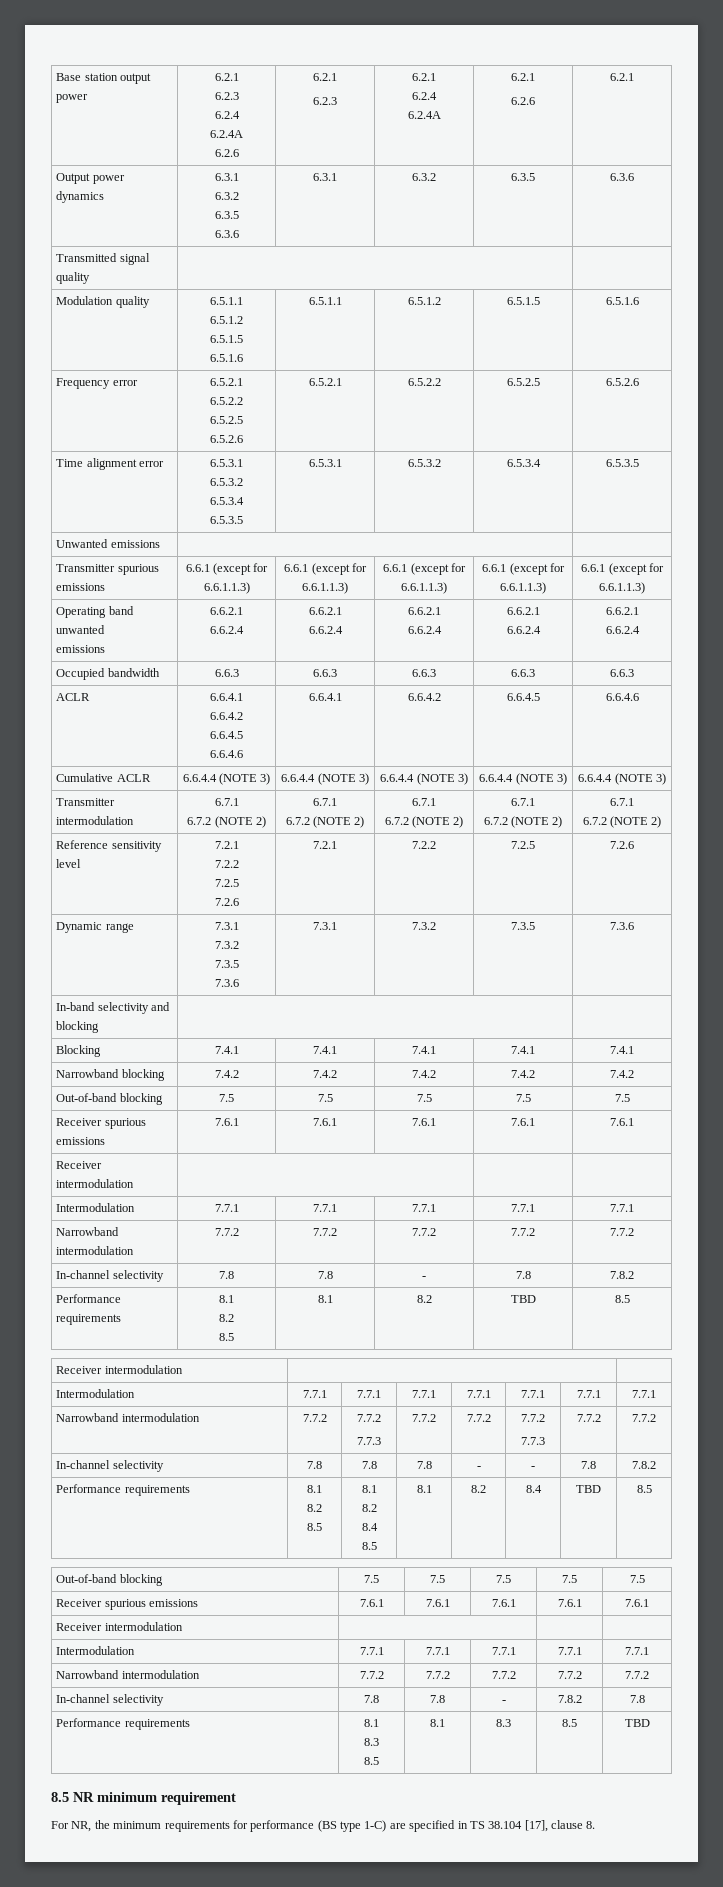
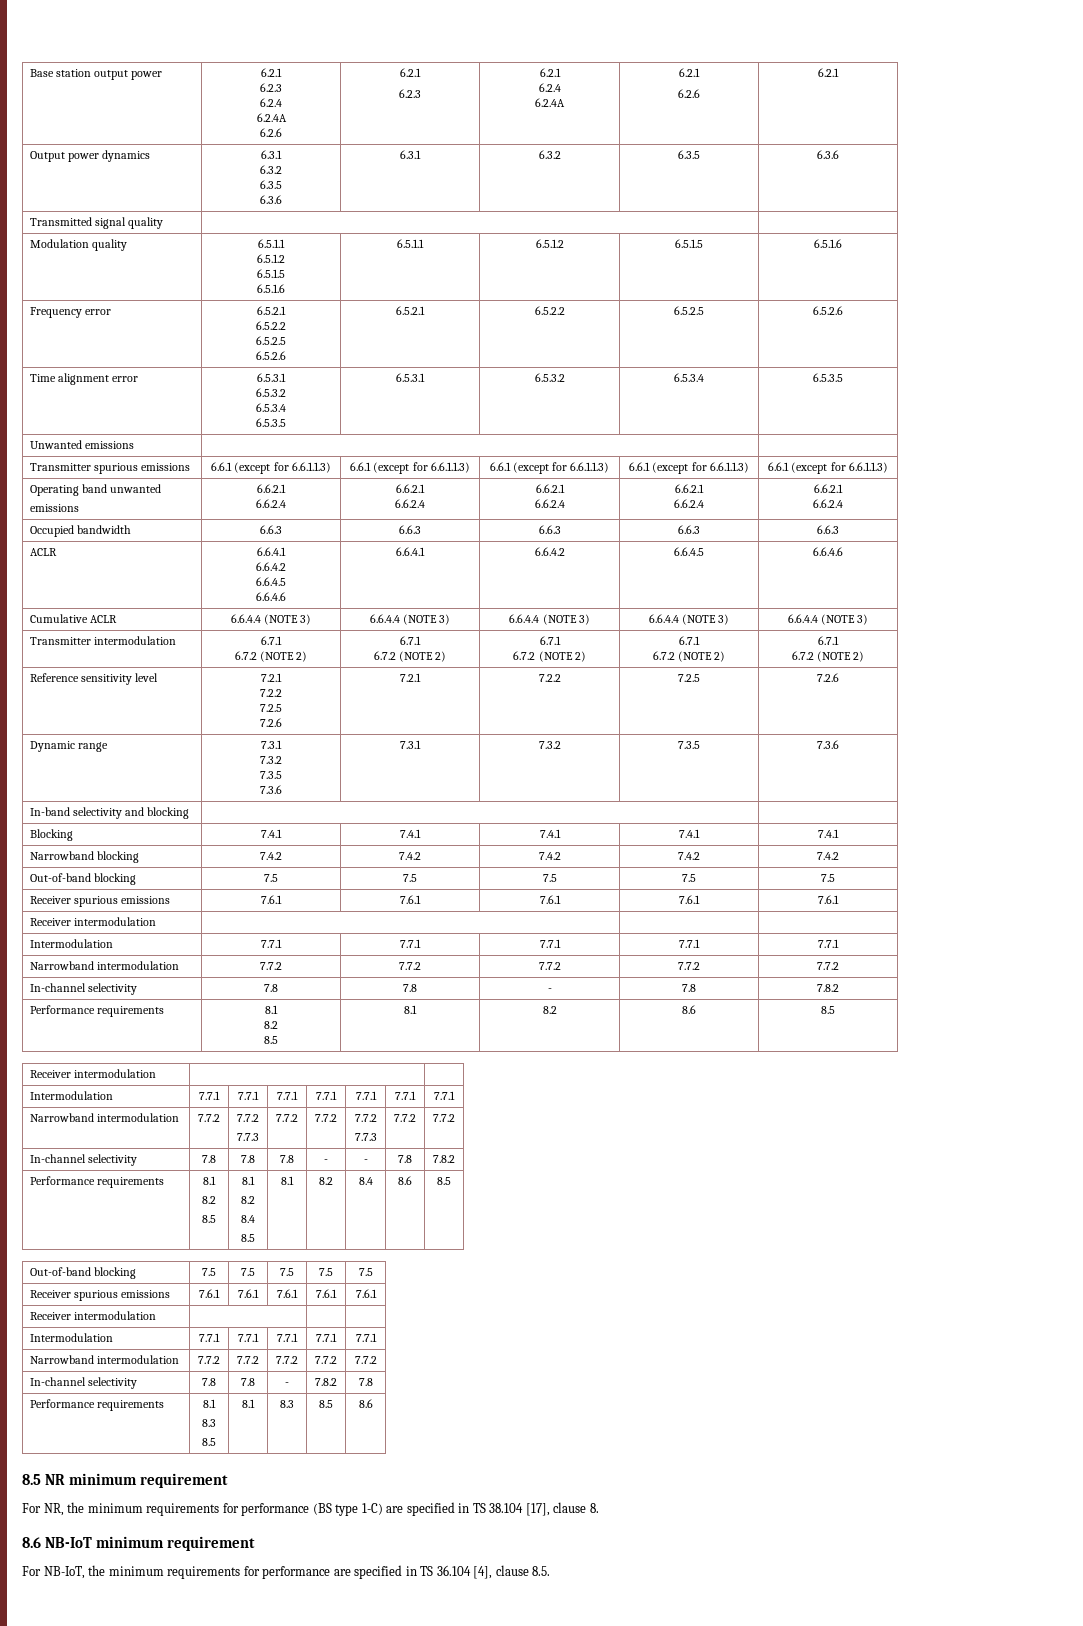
[510,1295,536,1303] TBD -> [682,1005,696,1014] 8.6
[576,1485,601,1493] TBD -> [398,1176,412,1185] 8.6
[624,1719,650,1727] TBD -> [358,1399,373,1408] 8.6
(596, 1825) none -> [22,1536,256,1551] [22,1565,551,1579] // 8.6 NB-IoT minimum requirement // For NB-IoT, the minimum requirements for performance are specified in TS 36.104 [4], clause 8.5.

